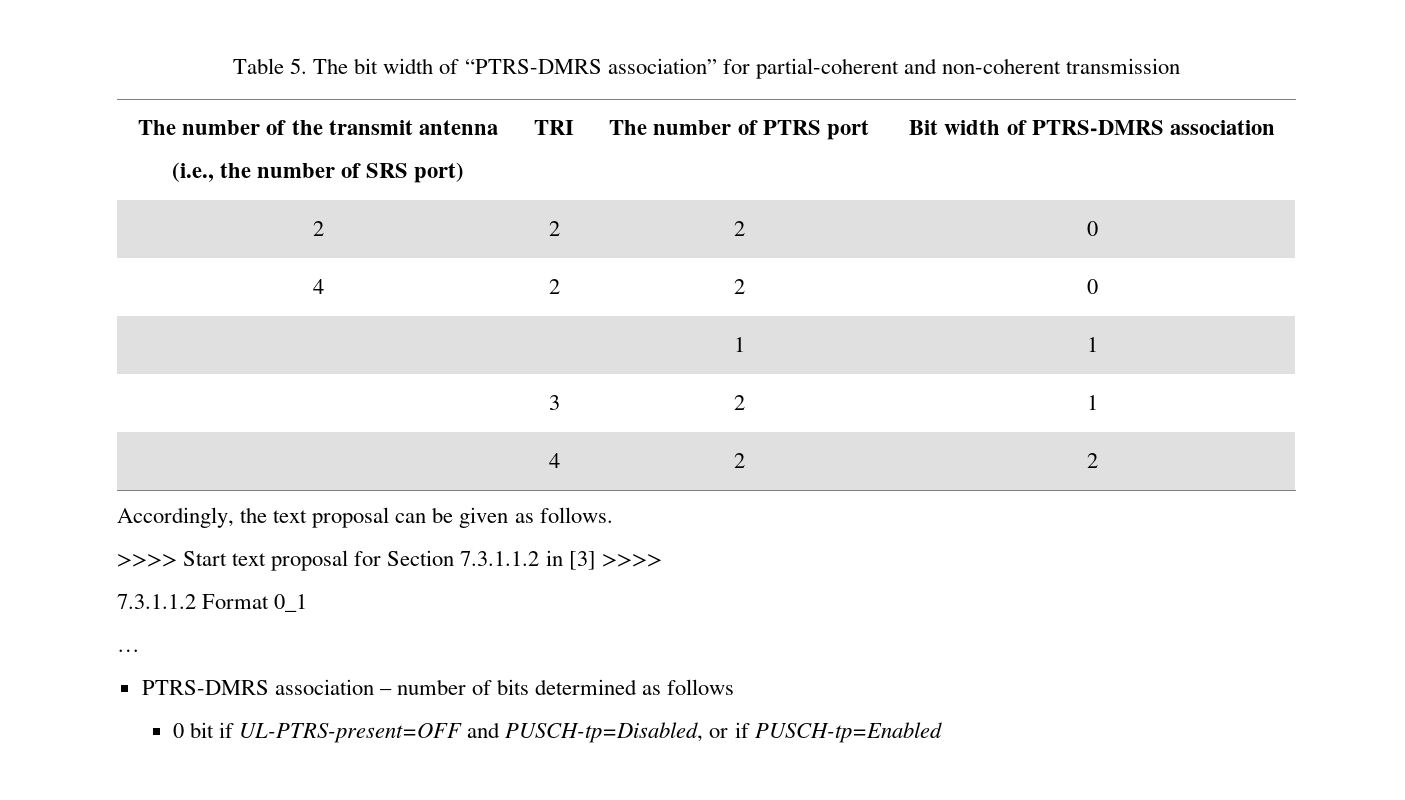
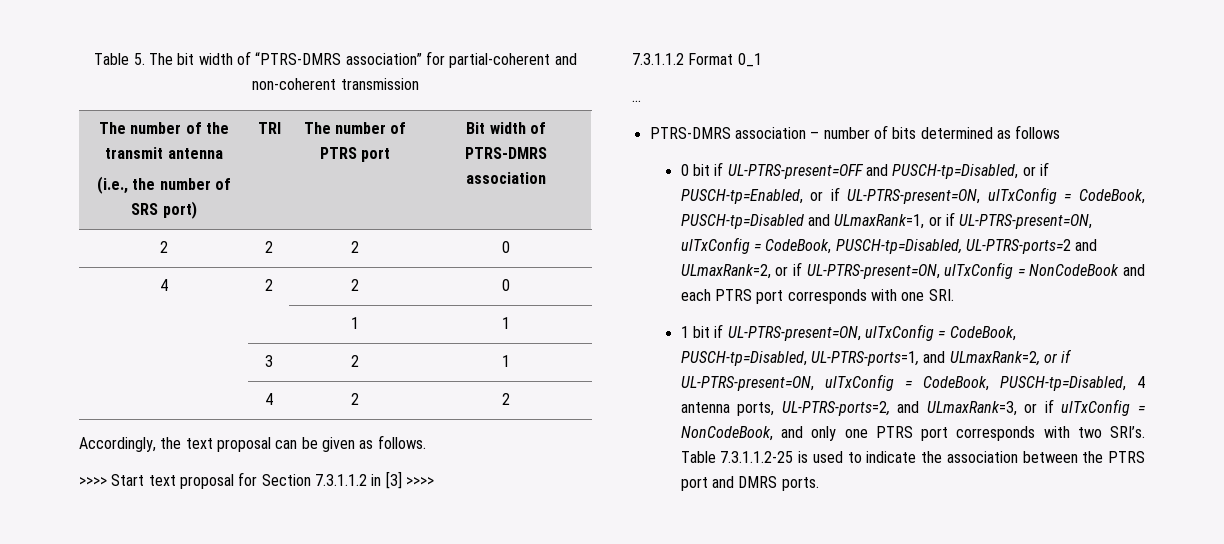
[754,722,942,743] PUSCH-tp=Enabled -> [680,187,1145,204] [680,212,1093,229] [680,237,1098,254] [680,262,1145,279] [680,289,954,304] [680,324,1016,341] [680,349,1073,366] [680,374,1145,391] [680,399,1145,416] [680,426,1145,441] [680,451,1145,463] [680,476,819,491] PUSCH-tp=Enabled, or if UL-PTRS-present=ON, ulTxConfig = CodeBook, PUSCH-tp=Disabled and ULmaxRank=1, or if UL-PTRS-present=ON, ulTxConfig = CodeBook, PUSCH-tp=Disabled, UL-PTRS-ports=2 and ULmaxRank=2, or if UL-PTRS-present=ON, ulTxConfig = NonCodeBook and each PTRS port corresponds with one SRI. // 1 bit if UL-PTRS-present=ON, ulTxConfig = CodeBook, PUSCH-tp=Disabled, UL-PTRS-ports=1, and ULmaxRank=2, or if UL-PTRS-present=ON, ulTxConfig = CodeBook, PUSCH-tp=Disabled, 4 antenna ports, UL-PTRS-ports=2, and ULmaxRank=3, or if ulTxConfig = NonCodeBook, and only one PTRS port corresponds with two SRI’s. Table 7.3.1.1.2-25 is used to indicate the association between the PTRS port and DMRS ports.

